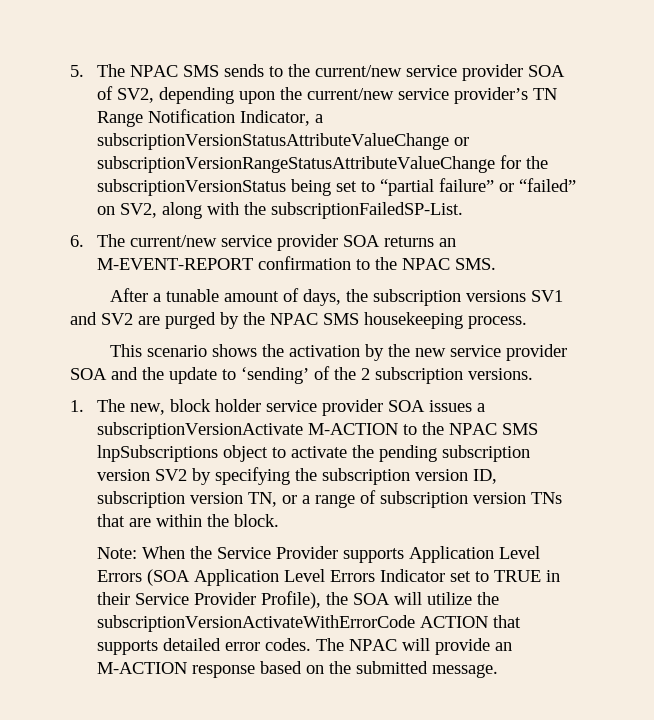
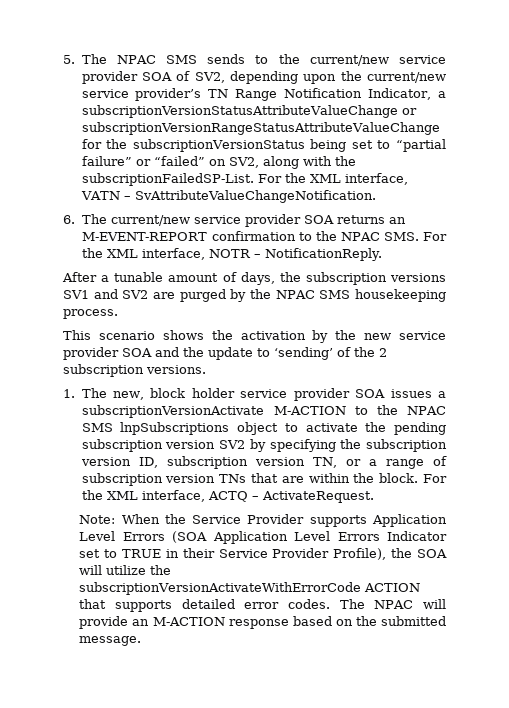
(464, 210) none -> [257,173,408,185] [80,190,377,203] For the XML interface, VATN – SvAttributeValueChangeNotification.
(497, 264) none -> [423,232,448,241] [81,248,383,261] For the XML interface, NOTR – NotificationReply.
(280, 520) none -> [423,474,447,483] [81,490,374,503] For the XML interface, ACTQ – ActivateRequest.

